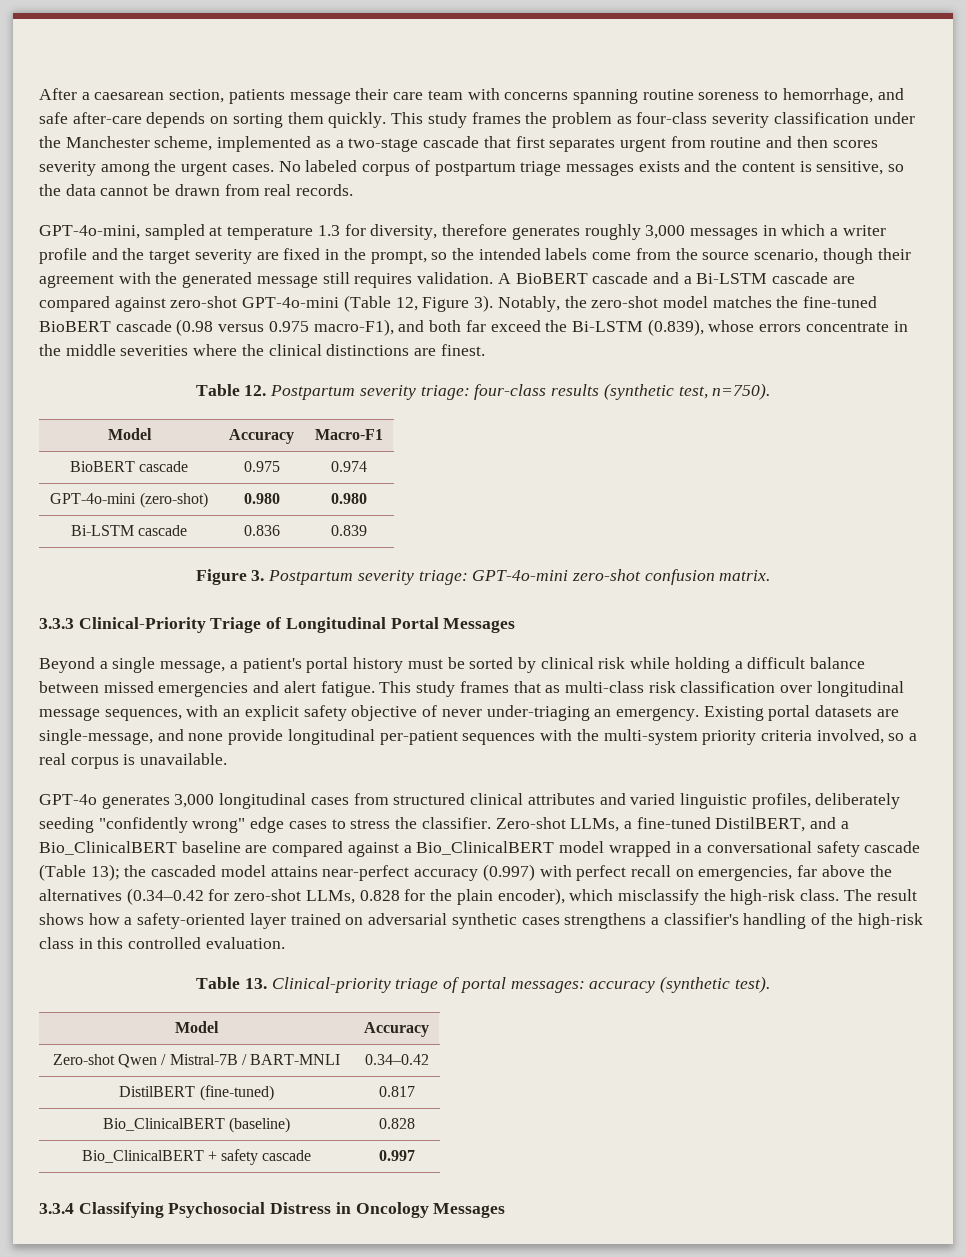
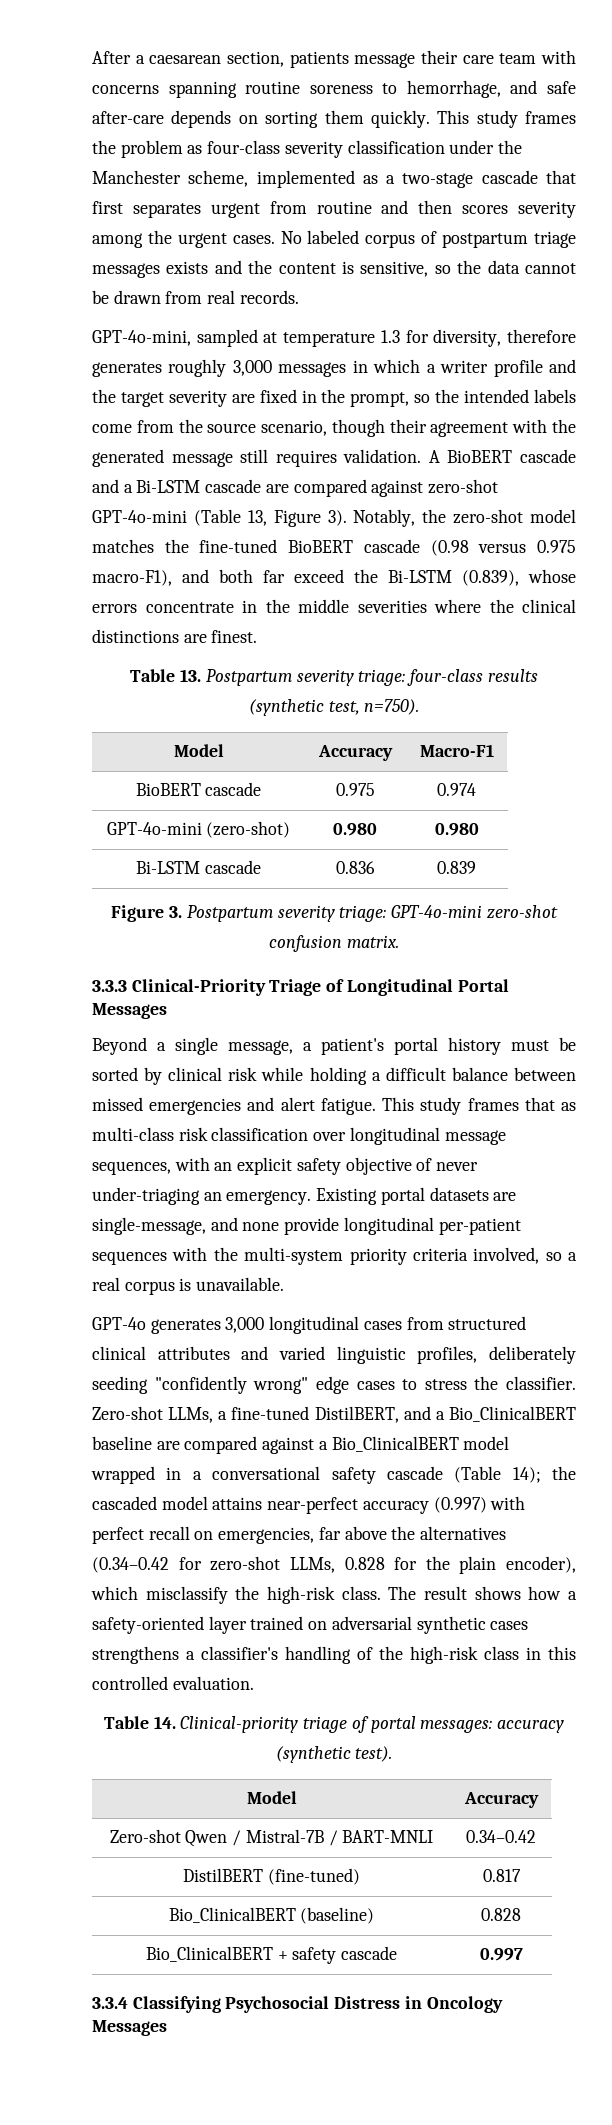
[395,297,418,311] 12, -> [247,510,267,526] 13,
[244,385,267,396] 12. -> [180,669,202,682] 13.
[90,864,120,881] 13); -> [512,1467,541,1483] 14);
[244,978,267,989] 13. -> [153,1716,176,1729] 14.

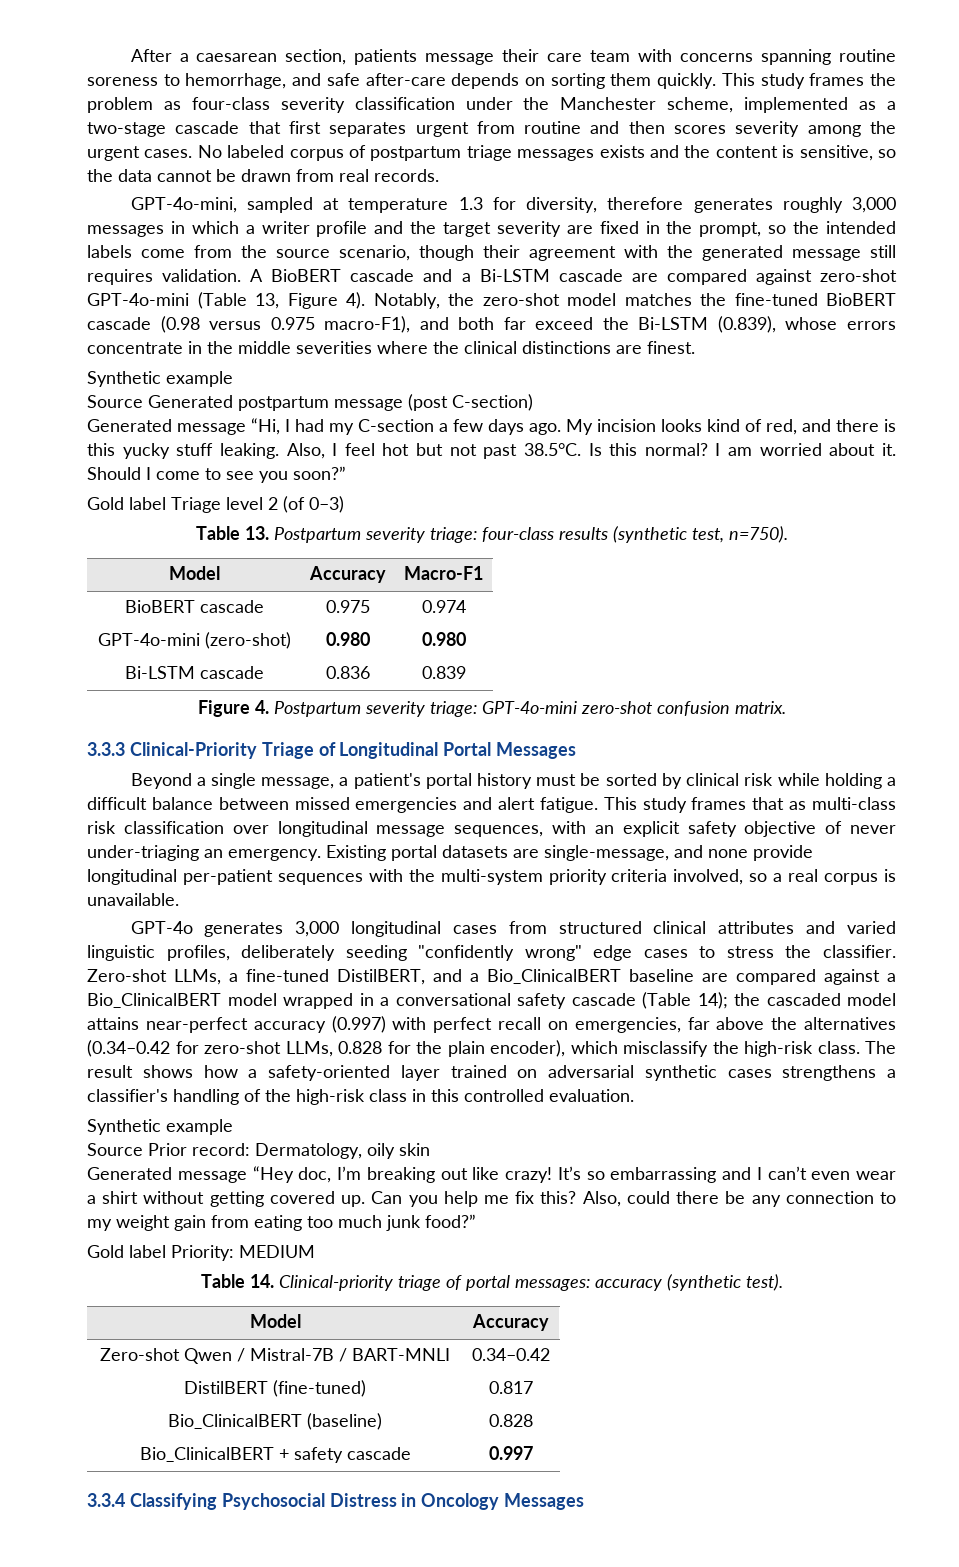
[327,510,347,526] 3). -> [346,292,365,309] 4).
(258, 636) none -> [87,371,233,387] [87,394,533,411] [87,418,896,435] [87,443,897,459] [87,466,346,483] [87,496,344,513] // Synthetic example // Source Generated postpartum message (post C-section) // Generated message “Hi, I had my C-section a few days ago. My incision looks kind of red, and there is this yucky stuff leaking. Also, I feel hot but not past 38.5°C. Is this normal? I am worried about it. Should I come to see you soon?” // Gold label Triage level 2 (of 0–3)
[169,906,183,918] 3. -> [254,700,269,714] 4.
(254, 1683) none -> [87,1119,233,1135] [87,1143,430,1159] [87,1166,896,1183] [87,1191,896,1207] [87,1214,476,1231] [87,1245,315,1261] // Synthetic example // Source Prior record: Dermatology, oily skin // Generated message “Hey doc, I’m breaking out like crazy! It’s so embarrassing and I can’t even wear a shirt without getting covered up. Can you help me fix this? Also, could there be any connection to my weight gain from eating too much junk food?” // Gold label Priority: MEDIUM

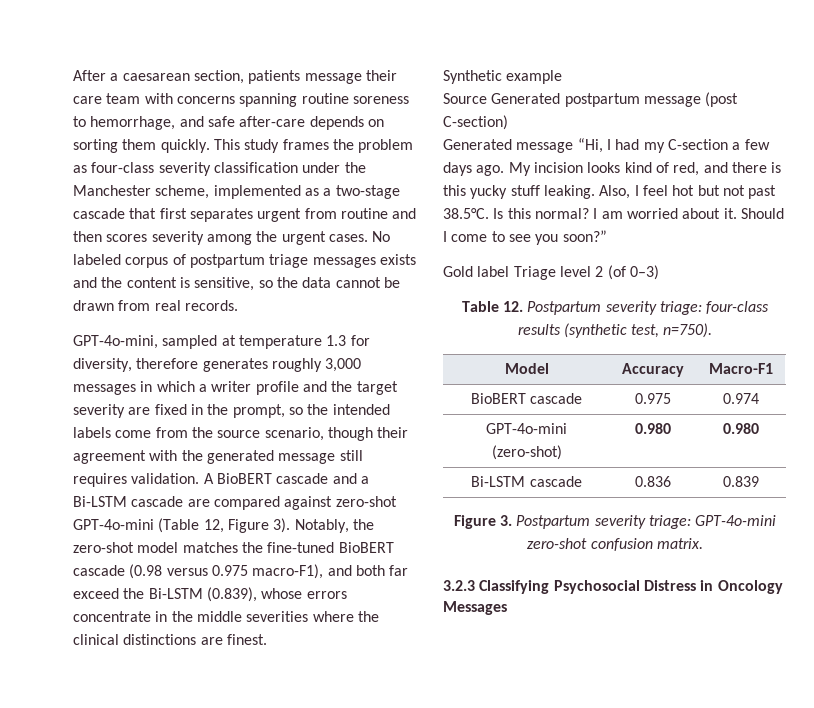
[255,292,365,309] 13, Figure 4). -> [203,518,291,533] 12, Figure 3).
[244,526,269,540] 13. -> [503,301,524,312] 12.
[254,700,269,714] 4. -> [500,515,513,526] 3.
[87,742,577,759] [130,773,896,789] [87,797,896,813] [87,821,897,837] [87,845,813,861] [87,869,896,885] [87,893,179,906] [130,921,896,937] [87,945,896,961] [87,969,896,985] [87,992,896,1009] [87,1016,896,1033] [87,1040,896,1057] [87,1065,896,1081] [87,1089,634,1105] [87,1119,233,1135] [87,1143,430,1159] [87,1166,896,1183] [87,1191,896,1207] [87,1214,476,1231] [87,1245,315,1261] [200,1274,783,1291] [249,1314,301,1328] [472,1314,549,1331] [99,1348,450,1364] [472,1348,550,1361] [184,1380,366,1397] [489,1381,533,1394] [168,1413,382,1430] [489,1414,533,1427] [139,1447,411,1463] [489,1446,533,1460] [87,1493,125,1507] 3.3.3 Clinical-Priority Triage of Longitudinal Portal Messages // Beyond a single message, a patient's portal history must be sorted by clinical risk while holding a difficult balance between missed emergencies and alert fatigue. This study frames that as multi-class risk classification over longitudinal message sequences, with an explicit safety objective of never under-triaging an emergency. Existing portal datasets are single-message, and none provide longitudinal per-patient sequences with the multi-system priority criteria involved, so a real corpus is unavailable. // GPT-4o generates 3,000 longitudinal cases from structured clinical attributes and varied linguistic profiles, deliberately seeding "confidently wrong" edge cases to stress the classifier. Zero-shot LLMs, a fine-tuned DistilBERT, and a Bio_ClinicalBERT baseline are compared against a Bio_ClinicalBERT model wrapped in a conversational safety cascade (Table 14); the cascaded model attains near-perfect accuracy (0.997) with perfect recall on emergencies, far above the alternatives (0.34–0.42 for zero-shot LLMs, 0.828 for the plain encoder), which misclassify the high-risk class. The result shows how a safety-oriented layer trained on adversarial synthetic cases strengthens a classifier's handling of the high-risk class in this controlled evaluation. // Synthetic example // Source Prior record: Dermatology, oily skin // Generated message “Hey doc, I’m breaking out like crazy! It’s so embarrassing and I can’t even wear a shirt without getting covered up. Can you help me fix this? Also, could there be any connection to my weight gain from eating too much junk food?” // Gold label Priority: MEDIUM // Table 14. Clinical-priority triage of portal messages: accuracy (synthetic test). // Model | Accuracy // Zero-shot Qwen / Mistral-7B / BART-MNLI | 0.34–0.42 // DistilBERT (fine-tuned) | 0.817 // Bio_ClinicalBERT (baseline) | 0.828 // Bio_ClinicalBERT + safety cascade | 0.997 // 3.3.4 -> [443,580,475,591] 3.2.3

